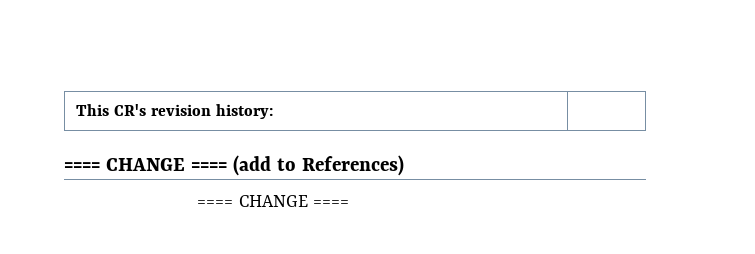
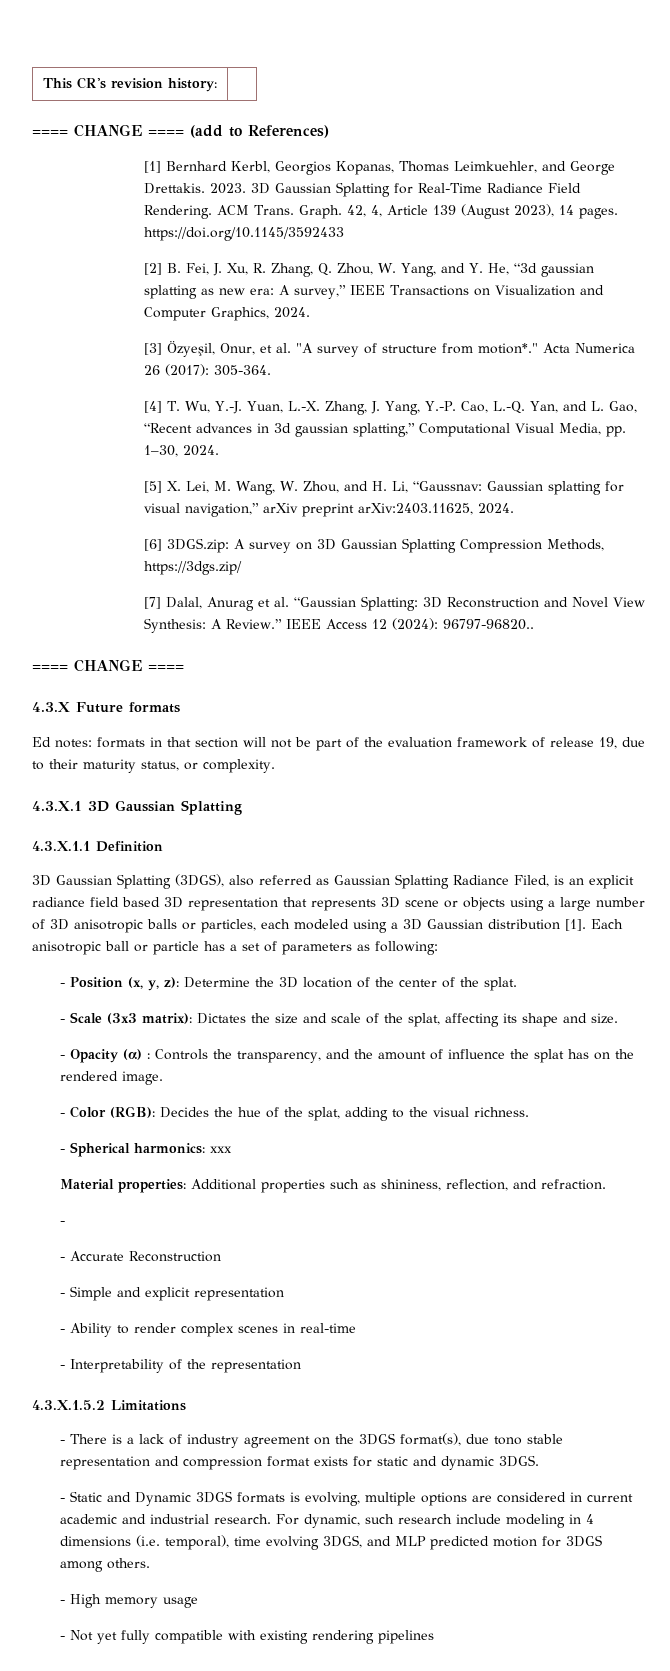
[197,195,349,207] ==== CHANGE ==== -> [143,161,615,175] [143,182,581,197] [143,204,618,219] [143,227,344,241] [143,263,594,277] [143,285,604,299] [143,307,310,321] [143,341,635,357] [143,364,271,376] [143,401,637,415] [143,423,626,437] [143,445,219,457] [143,481,624,495] [143,503,514,517] [143,538,604,553] [143,561,242,575] [143,596,645,611] [143,618,534,633] [32,659,184,672] [32,702,180,713] [32,737,645,751] [32,759,275,773] [32,800,242,815] [32,841,163,852] [32,874,634,889] [32,897,645,911] [32,919,623,933] [32,941,438,955] [59,977,517,991] [59,1012,618,1027] [59,1049,634,1063] [59,1071,163,1085] [59,1106,529,1121] [59,1142,232,1157] [59,1179,606,1193] [59,1221,65,1225] [59,1251,221,1262] [59,1286,284,1301] [59,1323,356,1337] [59,1359,301,1373] [32,1400,186,1411] [59,1433,563,1448] [59,1455,539,1470] [59,1491,633,1506] [59,1514,594,1528] [59,1535,602,1550] [59,1558,150,1572] [59,1594,198,1608] [59,1630,434,1644] [1] Bernhard Kerbl, Georgios Kopanas, Thomas Leimkuehler, and George Drettakis. 2023. 3D Gaussian Splatting for Real-Time Radiance Field Rendering. ACM Trans. Graph. 42, 4, Article 139 (August 2023), 14 pages. https://doi.org/10.1145/3592433 // [2] B. Fei, J. Xu, R. Zhang, Q. Zhou, W. Yang, and Y. He, “3d gaussian splatting as new era: A survey,” IEEE Transactions on Visualization and Computer Graphics, 2024. // [3] Özyeşil, Onur, et al. "A survey of structure from motion*." Acta Numerica 26 (2017): 305-364. // [4] T. Wu, Y.-J. Yuan, L.-X. Zhang, J. Yang, Y.-P. Cao, L.-Q. Yan, and L. Gao, “Recent advances in 3d gaussian splatting,” Computational Visual Media, pp. 1–30, 2024. // [5] X. Lei, M. Wang, W. Zhou, and H. Li, “Gaussnav: Gaussian splatting for visual navigation,” arXiv preprint arXiv:2403.11625, 2024. // [6] 3DGS.zip: A survey on 3D Gaussian Splatting Compression Methods, https://3dgs.zip/ // [7] Dalal, Anurag et al. “Gaussian Splatting: 3D Reconstruction and Novel View Synthesis: A Review.” IEEE Access 12 (2024): 96797-96820.. // ==== CHANGE ==== // 4.3.X Future formats // Ed notes: formats in that section will not be part of the evaluation framework of release 19, due to their maturity status, or complexity. // 4.3.X.1 3D Gaussian Splatting // 4.3.X.1.1 Definition // 3D Gaussian Splatting (3DGS), also referred as Gaussian Splatting Radiance Filed, is an explicit radiance field based 3D representation that represents 3D scene or objects using a large number of 3D anisotropic balls or particles, each modeled using a 3D Gaussian distribution [1]. Each anisotropic ball or particle has a set of parameters as following: // - Position (x, y, z): Determine the 3D location of the center of the splat. // - Scale (3x3 matrix): Dictates the size and scale of the splat, affecting its shape and size. // - Opacity (α) : Controls the transparency, and the amount of influence the splat has on the rendered image. // - Color (RGB): Decides the hue of the splat, adding to the visual richness. // - Spherical harmonics: xxx // Material properties: Additional properties such as shininess, reflection, and refraction. // - // - Accurate Reconstruction // - Simple and explicit representation // - Ability to render complex scenes in real-time // - Interpretability of the representation // 4.3.X.1.5.2 Limitations // - There is a lack of industry agreement on the 3DGS format(s), due tono stable representation and compression format exists for static and dynamic 3DGS. // - Static and Dynamic 3DGS formats is evolving, multiple options are considered in current academic and industrial research. For dynamic, such research include modeling in 4 dimensions (i.e. temporal), time evolving 3DGS, and MLP predicted motion for 3DGS among others. // - High memory usage // - Not yet fully compatible with existing rendering pipelines

